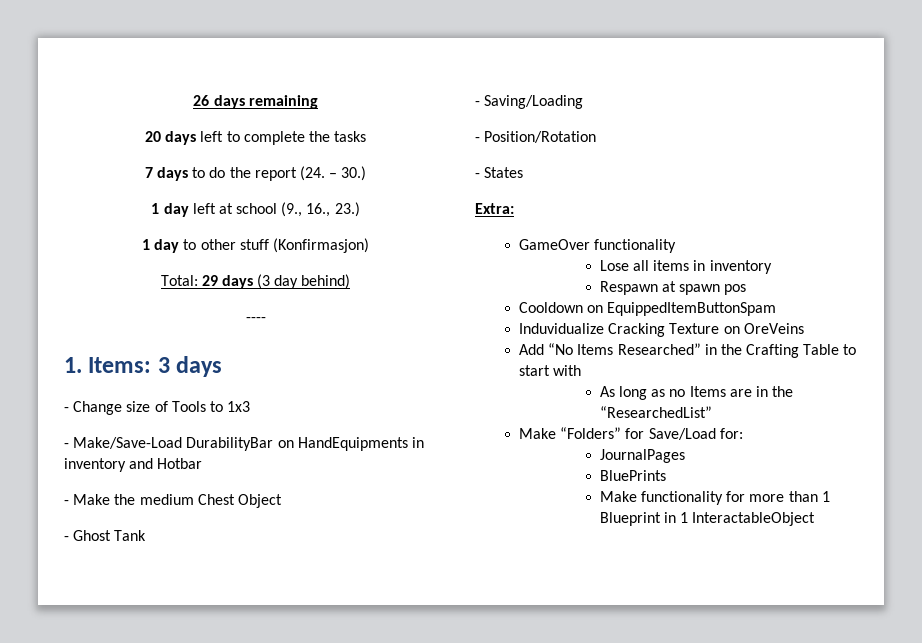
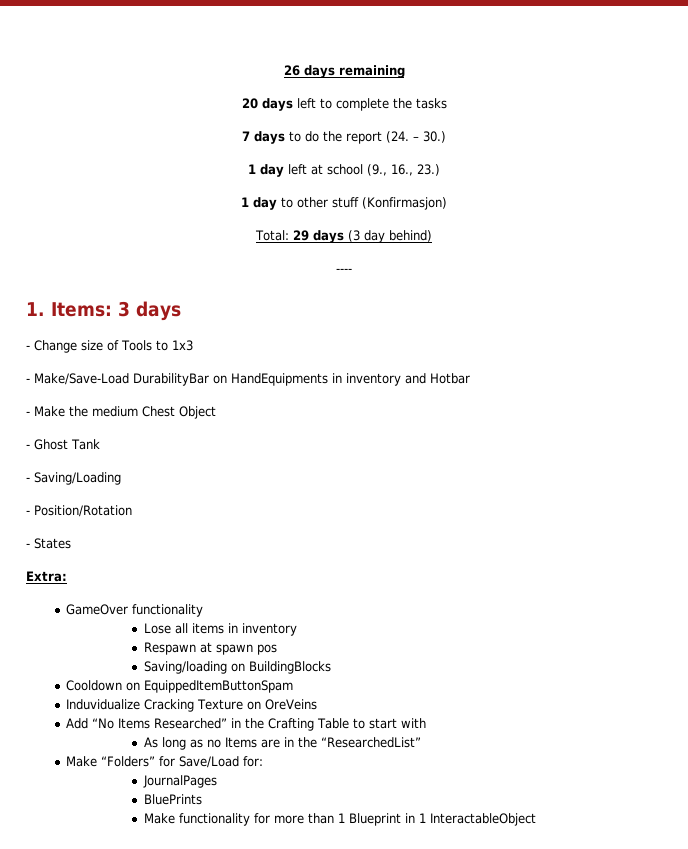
(747, 289) none -> [144,661,332,674] // Saving/loading on BuildingBlocks

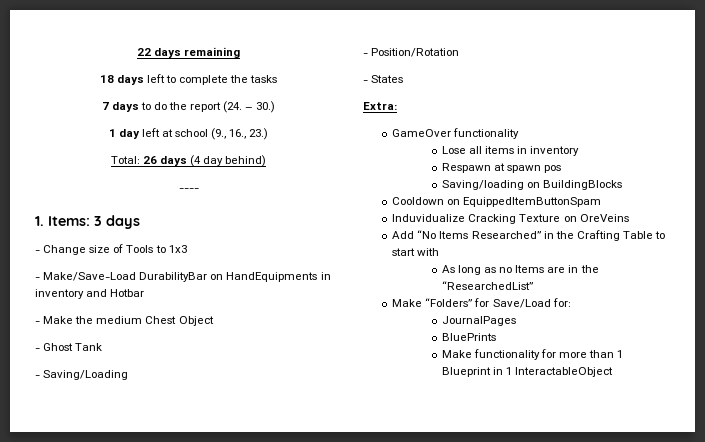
[283,65,300,76] 26 -> [136,48,151,56] 22
[241,98,258,109] 20 -> [99,75,114,83] 18
[241,197,447,210] [255,230,360,243] 1 day to other stuff (Konfirmasjon) // Total: 29 days (3 -> [110,155,202,167] Total: 26 days (4

